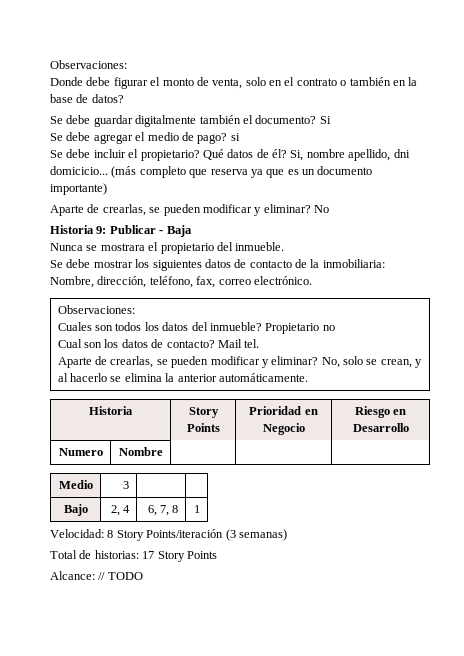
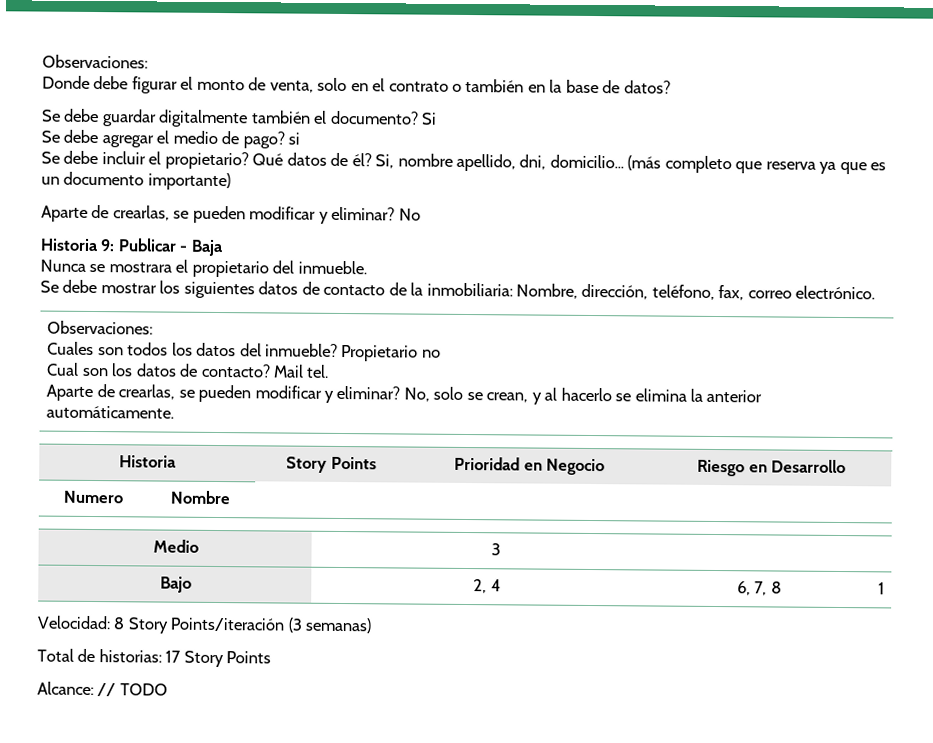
[393,149,410,158] [50,166,108,175] dni domicicio... -> [519,154,624,170] dni, domicilio...

